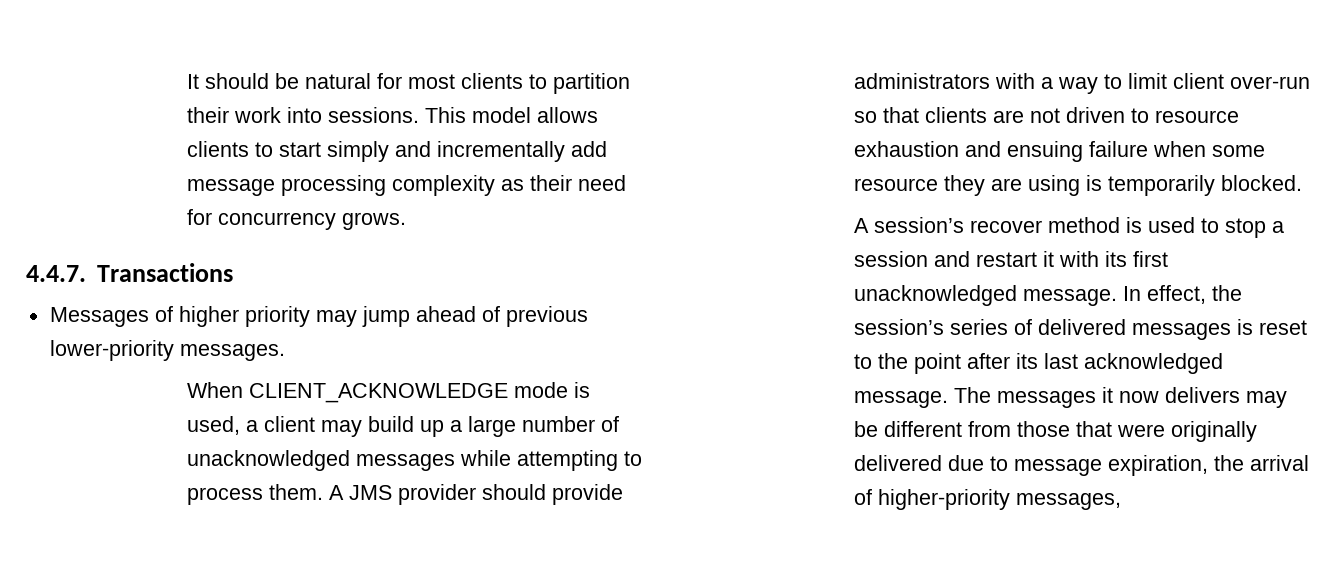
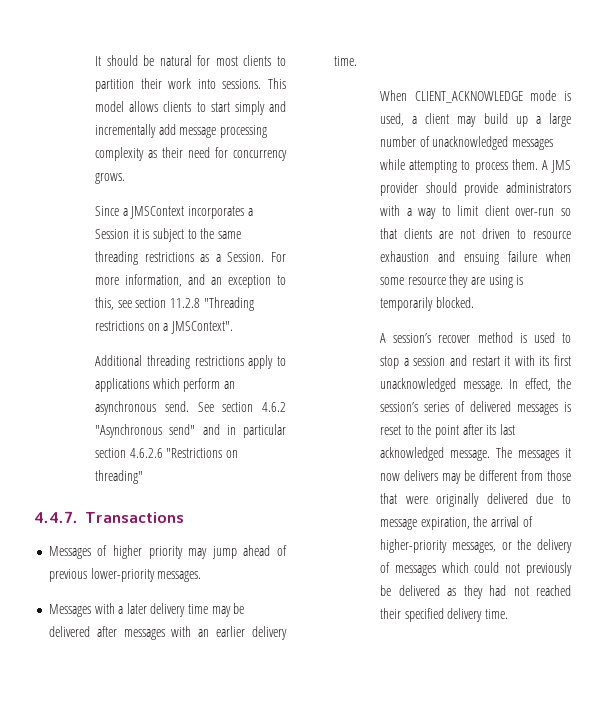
(406, 221) none -> [95,206,253,219] [95,228,241,242] [95,251,286,265] [95,274,286,288] [95,297,254,311] [95,321,233,334] [95,355,286,369] [95,378,235,392] [95,401,286,415] [95,424,286,438] [95,448,238,458] [95,470,144,484] // Since a JMSContext incorporates a Session it is subject to the same threading restrictions as a Session. For more information, and an exception to this, see section 11.2.8 "Threading restrictions on a JMSContext". // Additional threading restrictions apply to applications which perform an asynchronous send. See section 4.6.2 "Asynchronous send" and in particular section 4.6.2.6 "Restrictions on threading"
(285, 352) none -> [48,603,245,617] [48,626,288,640] [333,56,357,66] // Messages with a later delivery time may be delivered after messages with an earlier delivery time.
(1121, 501) none -> [501,539,572,553] [380,562,572,576] [380,585,571,599] [380,608,508,622] or the delivery of messages which could not previously be delivered as they had not reached their specified delivery time.

